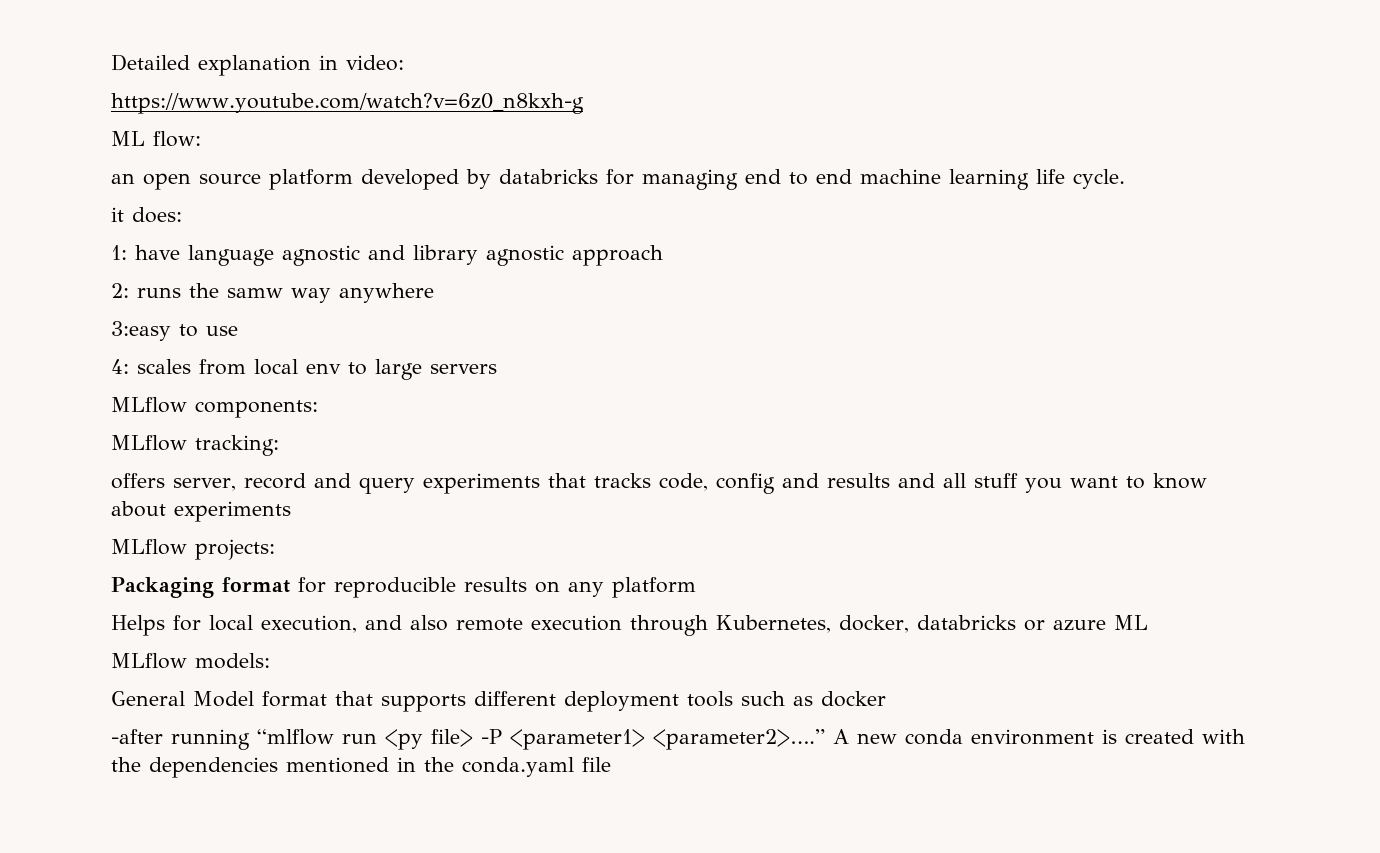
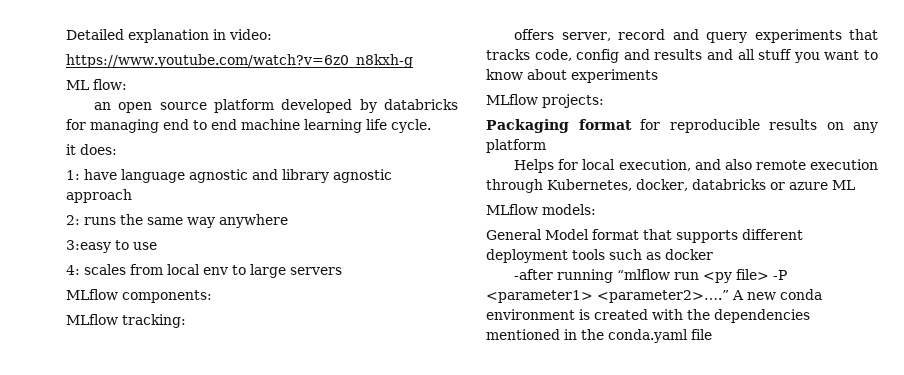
[227,288,283,298] samw -> [147,217,183,225] same

